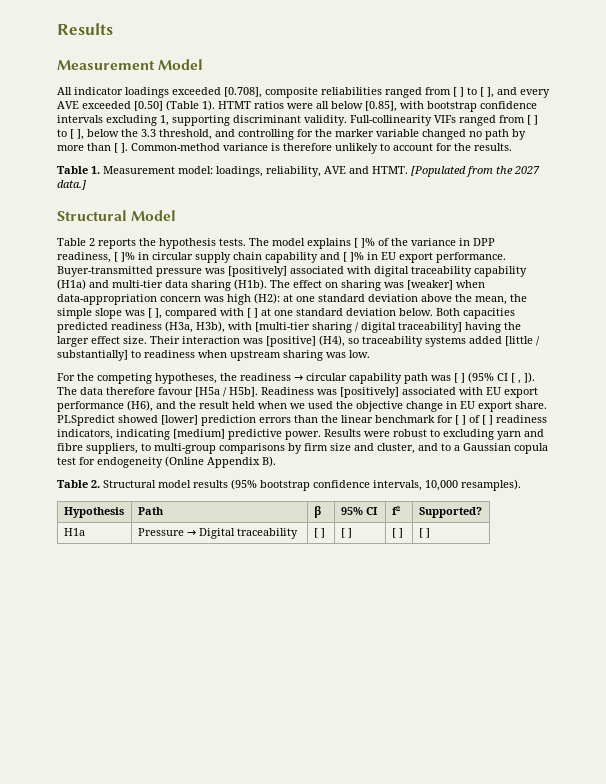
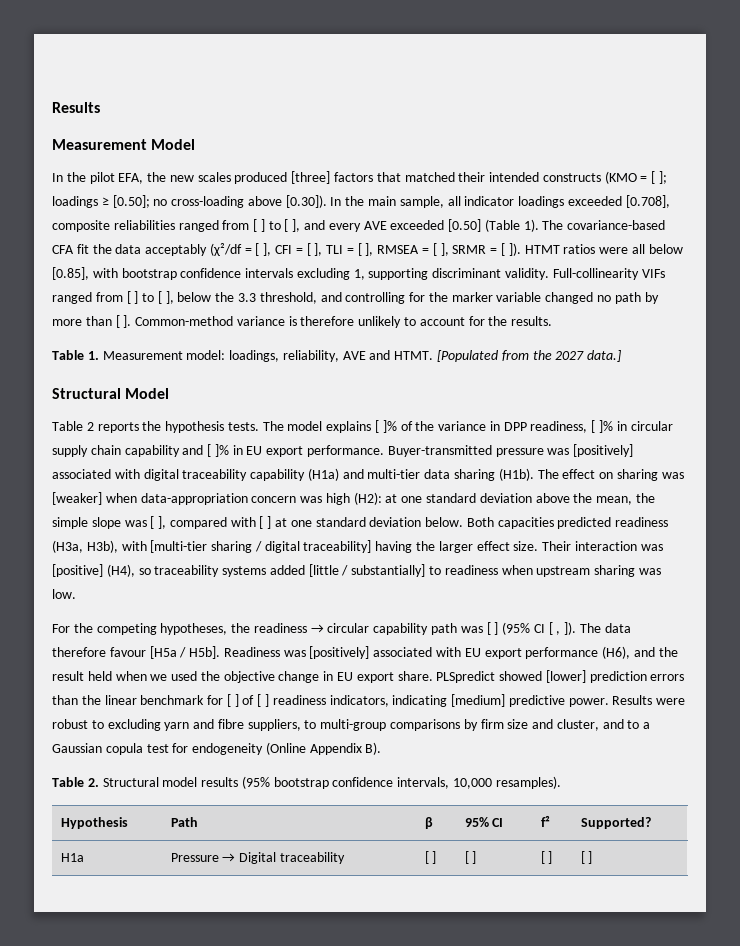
[57,87,72,95] All -> [52,171,668,184] [52,195,461,208] In the pilot EFA, the new scales produced [three] factors that matched their intended constructs (KMO = [ ]; loadings ≥ [0.50]; no cross-loading above [0.30]). In the main sample, all
(215, 105) none -> [542,220,666,230] [52,243,521,256] The covariance-based CFA fit the data acceptably (χ²/df = [ ], CFI = [ ], TLI = [ ], RMSEA = [ ], SRMR = [ ]).

